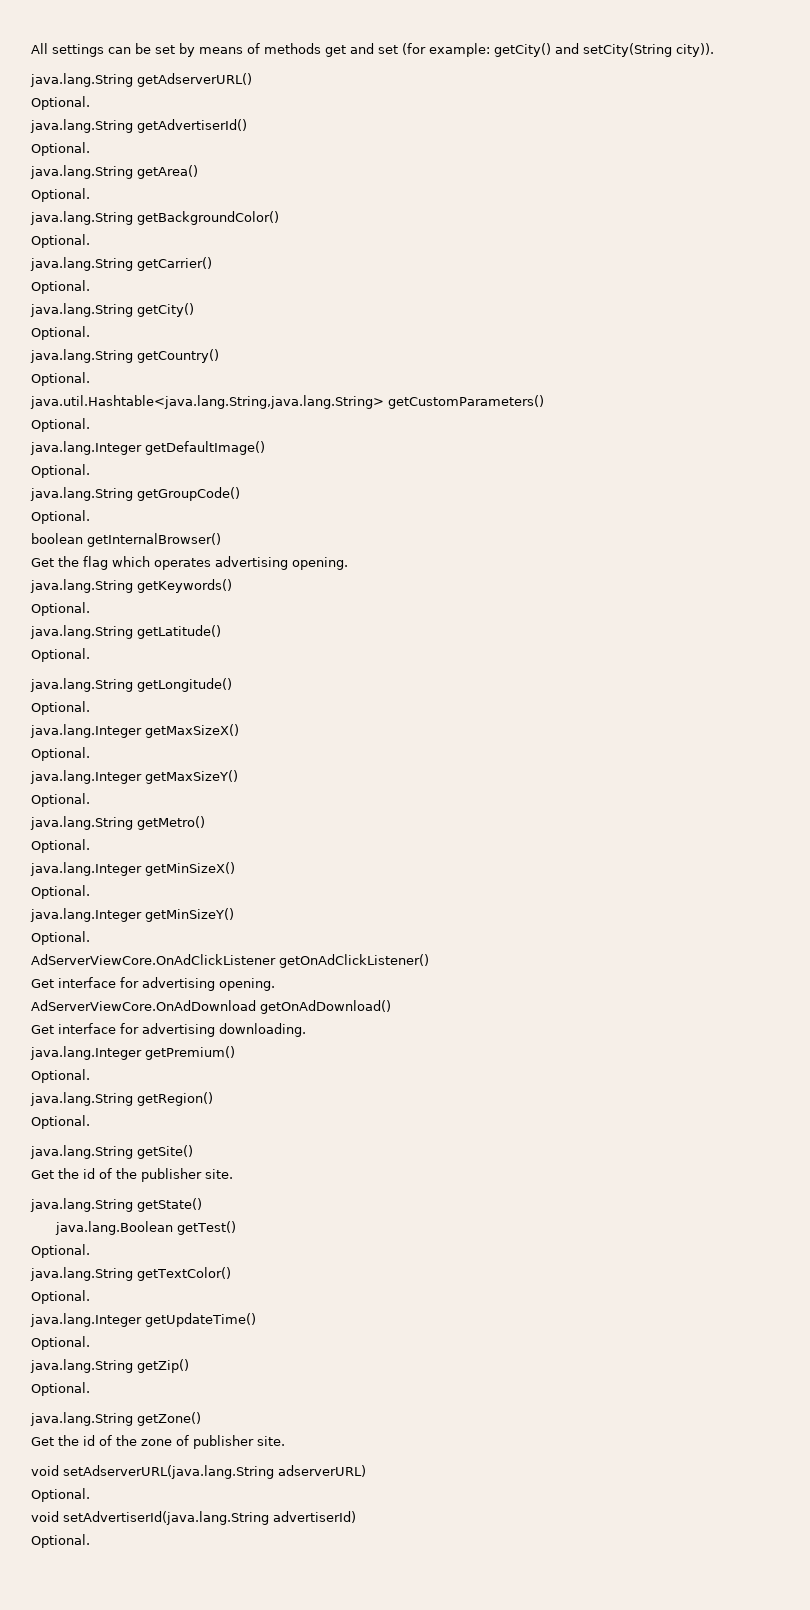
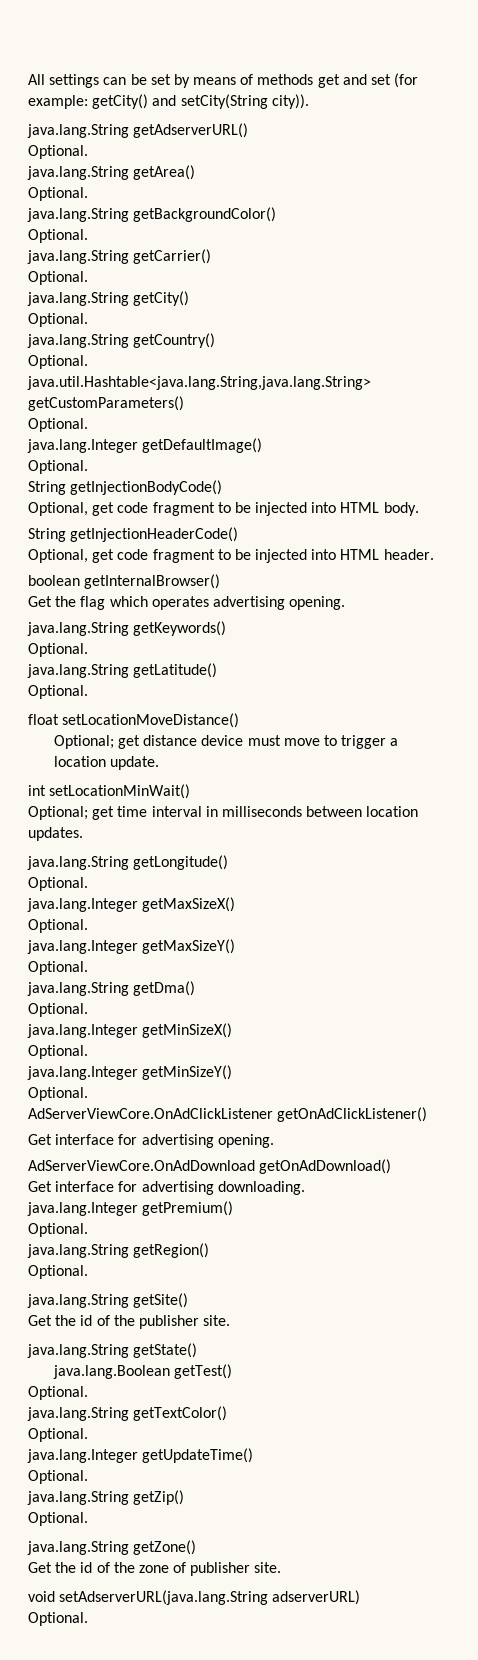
[30,119,247,133] [31,142,90,156] // java.lang.String getAdvertiserId() // Optional. -> (88, 152) none
[30,487,240,501] [31,510,90,524] java.lang.String getGroupCode() // Optional. -> [28,480,223,495] [28,502,419,516] [28,527,239,542] [28,549,434,563] String getInjectionBodyCode() // Optional, get code fragment to be injected into HTML body. // String getInjectionHeaderCode() // Optional, get code fragment to be injected into HTML header.
(90, 655) none -> [28,713,240,728] [53,735,399,749] [53,756,160,770] [28,784,191,799] [28,806,419,820] [28,827,83,841] // float setLocationMoveDistance() // Optional; get distance device must move to trigger a location update. // int setLocationMinWait() // Optional; get time interval in milliseconds between location updates.
[137,816,205,830] getMetro() -> [133,981,196,996] getDma()
[31,1511,356,1525] [31,1534,90,1548] // void setAdvertiserId(java.lang.String advertiserId) // Optional. -> (88, 1619) none

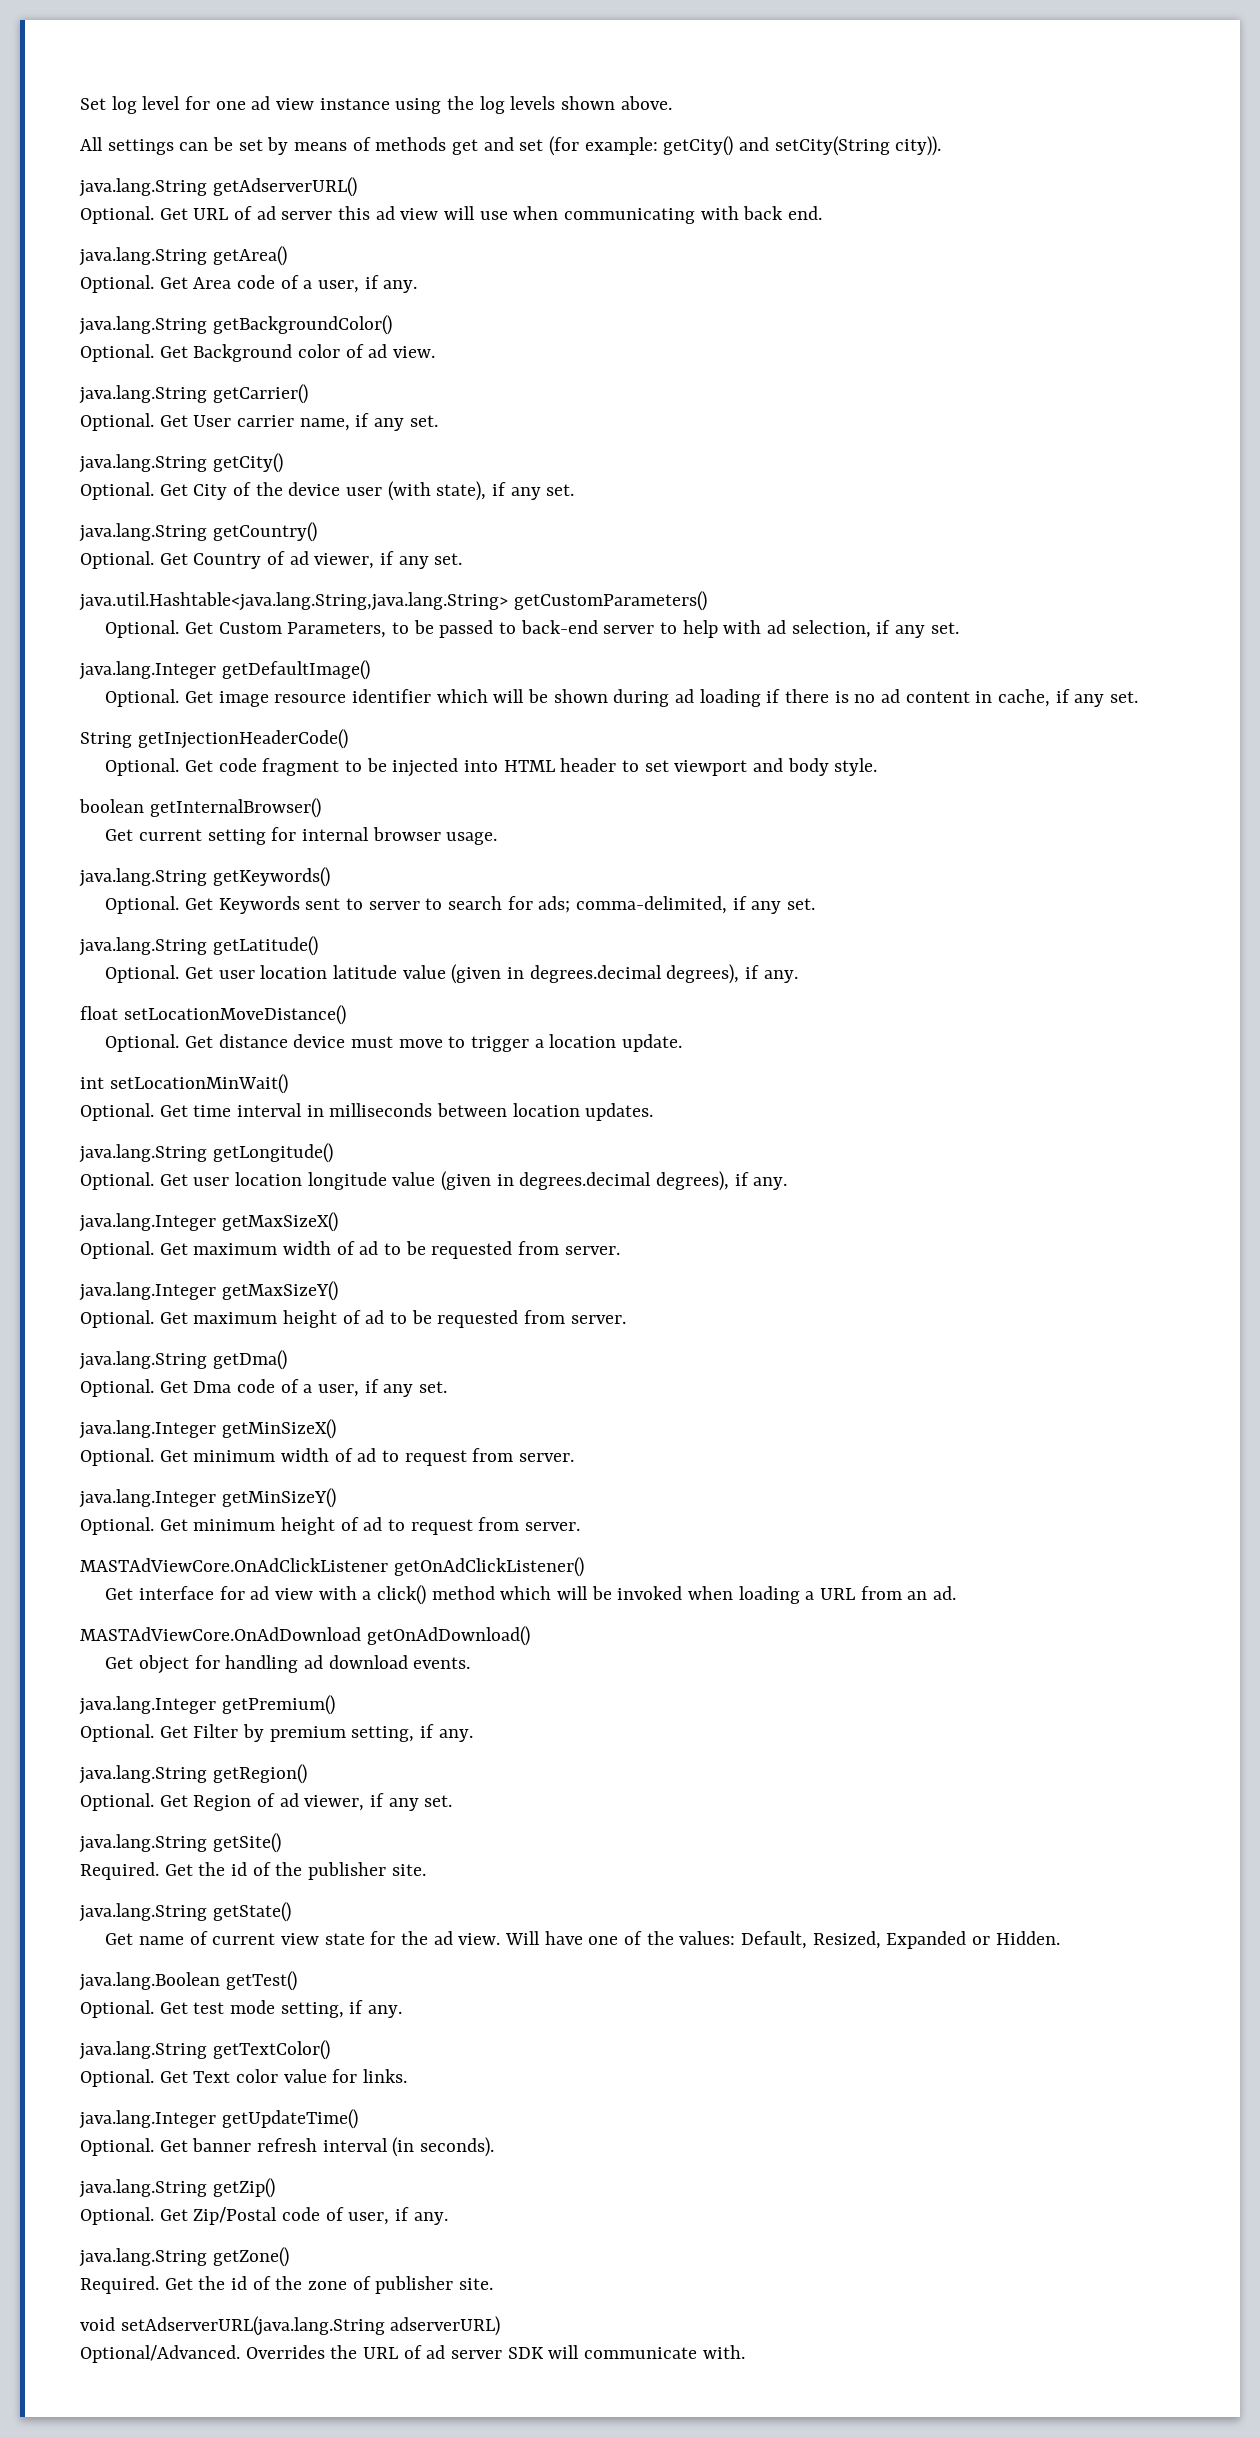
(28, 79) none -> [80,96,672,114] Set log level for one ad view instance using the log levels shown above. //
[27,165,196,180] [28,187,88,201] [27,207,277,222] [28,229,88,243] [27,249,212,264] [28,271,88,285] [27,291,190,306] [28,313,88,327] [27,333,216,348] [28,355,88,369] [27,376,371,390] [28,396,184,411] [28,418,88,432] [27,438,263,453] [28,460,88,474] [28,480,223,495] [28,502,419,516] [28,527,239,542] [28,549,434,563] [28,574,221,589] [28,596,346,610] [27,621,227,636] [28,643,88,657] [27,663,218,678] [28,685,88,699] // java.lang.String getArea() // Optional. // java.lang.String getBackgroundColor() // Optional. // java.lang.String getCarrier() // Optional. // java.lang.String getCity() // Optional. // java.lang.String getCountry() // Optional. // java.util.Hashtable<java.lang.String,java.lang.String> getCustomParameters() // Optional. // java.lang.Integer getDefaultImage() // Optional. // String getInjectionBodyCode() // Optional, get code fragment to be injected into HTML body. // String getInjectionHeaderCode() // Optional, get code fragment to be injected into HTML header. // boolean getInternalBrowser() // Get the flag which operates advertising opening. // java.lang.String getKeywords() // Optional. // java.lang.String getLatitude() // Optional. -> [159,206,823,224] [79,246,287,266] [80,275,418,293] [79,315,392,335] [80,344,436,362] [79,384,308,404] [80,413,438,431] [79,453,283,473] [80,481,575,501] [79,522,317,542] [80,551,463,569] [79,591,707,611] [105,620,959,638] [79,660,370,680] [105,689,1139,707] [80,729,348,749] [105,758,878,777] [79,798,321,818] [105,827,498,845] [79,867,330,887] [105,896,816,914] [79,936,318,956] [105,964,798,984] Get URL of ad server this ad view will use when communicating with back end. // java.lang.String getArea() // Optional. Get Area code of a user, if any. // java.lang.String getBackgroundColor() // Optional. Get Background color of ad view. // java.lang.String getCarrier() // Optional. Get User carrier name, if any set. // java.lang.String getCity() // Optional. Get City of the device user (with state), if any set. // java.lang.String getCountry() // Optional. Get Country of ad viewer, if any set. // java.util.Hashtable<java.lang.String,java.lang.String> getCustomParameters() // Optional. Get Custom Parameters, to be passed to back-end server to help with ad selection, if any set. // java.lang.Integer getDefaultImage() // Optional. Get image resource identifier which will be shown during ad loading if there is no ad content in cache, if any set. // String getInjectionHeaderCode() // Optional. Get code fragment to be injected into HTML header to set viewport and body style. // boolean getInternalBrowser() // Get current setting for internal browser usage. // java.lang.String getKeywords() // Optional. Get Keywords sent to server to search for ads; comma-delimited, if any set. // java.lang.String getLatitude() // Optional. Get user location latitude value (given in degrees.decimal degrees), if any.
[53,735,141,749] Optional; get -> [105,1034,214,1052] Optional. Get
[28,806,115,820] Optional; get -> [80,1103,188,1121] Optional. Get
[27,897,236,912] [28,919,88,933] [27,939,236,954] [28,961,88,975] [27,981,196,996] [28,1003,88,1017] [27,1023,233,1038] [28,1045,88,1059] [27,1065,233,1080] [28,1087,88,1101] [28,1107,428,1122] [28,1134,274,1148] [28,1159,392,1174] [28,1181,305,1195] [27,1201,234,1216] [28,1223,88,1237] [27,1243,210,1258] [28,1265,88,1279] // java.lang.Integer getMaxSizeX() // Optional. // java.lang.Integer getMaxSizeY() // Optional. // java.lang.String getDma() // Optional. // java.lang.Integer getMinSizeX() // Optional. // java.lang.Integer getMinSizeY() // Optional. // AdServerViewCore.OnAdClickListener getOnAdClickListener() // Get interface for advertising opening. // AdServerViewCore.OnAdDownload getOnAdDownload() // Get interface for advertising downloading. // java.lang.Integer getPremium() // Optional. // java.lang.String getRegion() // Optional. -> [159,1171,788,1191] [79,1212,338,1232] [80,1241,620,1259] [79,1281,338,1301] [80,1310,626,1328] [79,1350,287,1370] [80,1379,448,1397] [79,1419,336,1439] [80,1448,575,1466] [79,1488,336,1508] [80,1517,581,1535] [80,1557,584,1577] [105,1585,957,1605] [80,1626,530,1646] [105,1655,471,1674] [79,1695,335,1715] [80,1724,473,1742] [79,1764,307,1784] [80,1793,453,1811] Get user location longitude value (given in degrees.decimal degrees), if any. // java.lang.Integer getMaxSizeX() // Optional. Get maximum width of ad to be requested from server. // java.lang.Integer getMaxSizeY() // Optional. Get maximum height of ad to be requested from server. // java.lang.String getDma() // Optional. Get Dma code of a user, if any set. // java.lang.Integer getMinSizeX() // Optional. Get minimum width of ad to request from server. // java.lang.Integer getMinSizeY() // Optional. Get minimum height of ad to request from server. // MASTAdViewCore.OnAdClickListener getOnAdClickListener() // Get interface for ad view with a click() method which will be invoked when loading a URL from an ad. // MASTAdViewCore.OnAdDownload getOnAdDownload() // Get object for handling ad download events. // java.lang.Integer getPremium() // Optional. Get Filter by premium setting, if any. // java.lang.String getRegion() // Optional. Get Region of ad viewer, if any set.
(189, 1300) none -> [80,1862,159,1880] Required.
[52,1364,233,1379] [28,1386,88,1400] [27,1406,228,1421] [28,1428,88,1442] [27,1448,254,1463] [28,1470,88,1484] [27,1490,185,1505] [28,1512,88,1526] java.lang.Boolean getTest() // Optional. // java.lang.String getTextColor() // Optional. // java.lang.Integer getUpdateTime() // Optional. // java.lang.String getZip() // Optional. -> [105,1931,1060,1949] [79,1971,297,1991] [80,2000,403,2018] [79,2040,330,2060] [80,2069,408,2087] [79,2109,358,2129] [80,2137,495,2157] [79,2178,275,2198] [80,2207,448,2225] Get name of current view state for the ad view. Will have one of the values: Default, Resized, Expanded or Hidden. // java.lang.Boolean getTest() // Optional. Get test mode setting, if any. // java.lang.String getTextColor() // Optional. Get Text color value for links. // java.lang.Integer getUpdateTime() // Optional. Get banner refresh interval (in seconds). // java.lang.String getZip() // Optional. Get Zip/Postal code of user, if any.
(197, 1547) none -> [80,2276,159,2294] Required.
[28,1612,88,1626] Optional. -> [80,2345,745,2363] Optional/Advanced. Overrides the URL of ad server SDK will communicate with.

